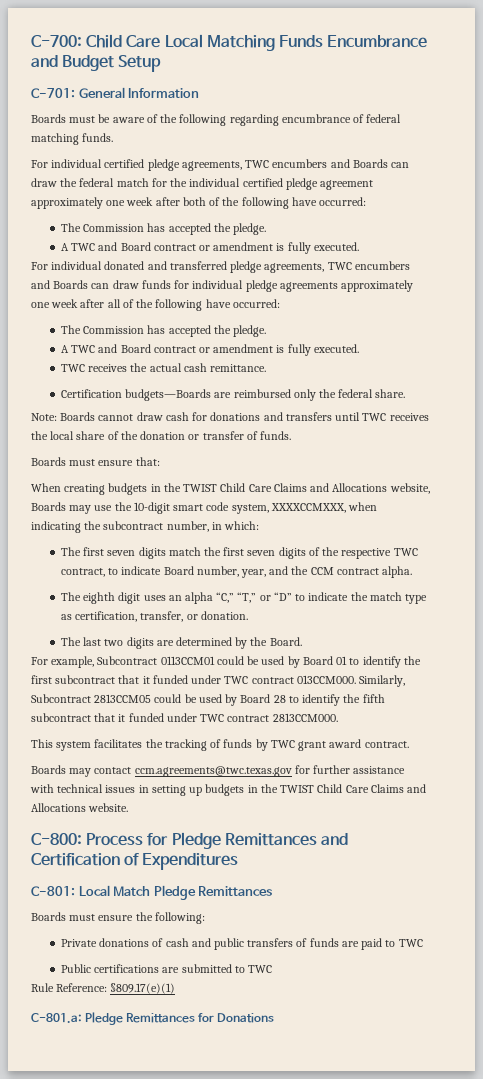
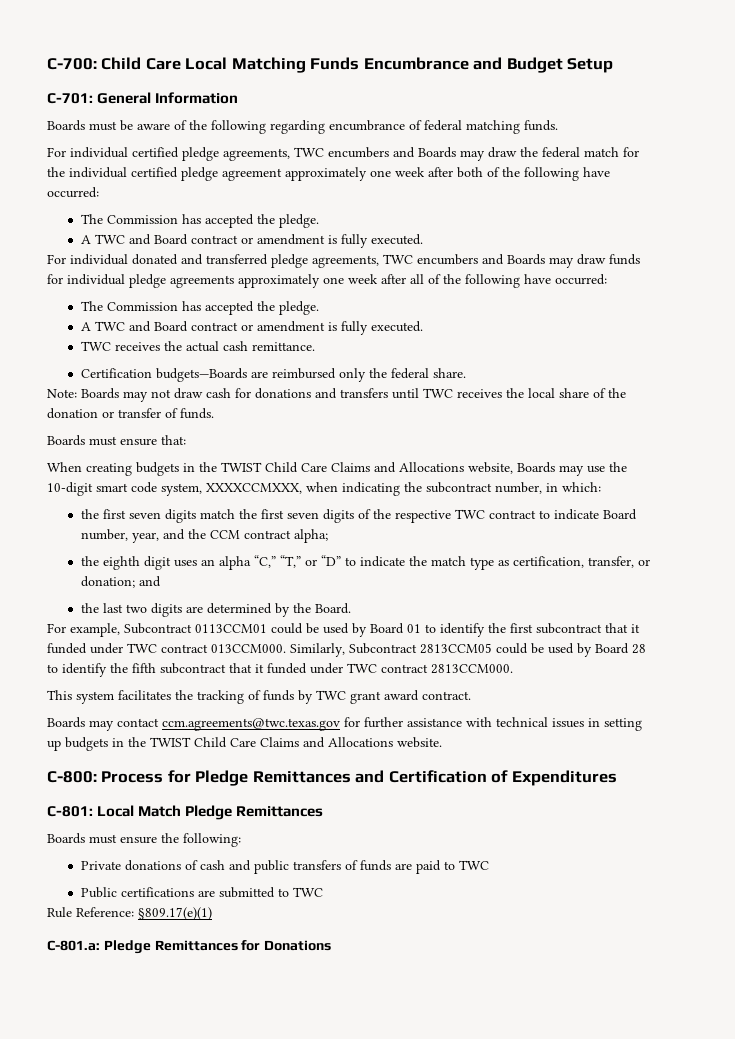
[391,162,410,168] can -> [460,150,485,161] may
[91,283,110,289] can -> [549,257,574,268] may
[98,414,134,421] cannot -> [123,389,171,402] may not
[60,547,81,556] The -> [80,509,99,519] the
[60,568,105,577] contract, -> [488,510,536,519] contract
[382,566,413,578] [60,592,81,601] alpha. // The -> [293,529,328,543] [80,556,99,566] alpha; // the
[200,611,248,620] [60,637,81,646] donation. // The -> [80,576,161,588] [80,603,99,613] donation; and // the

